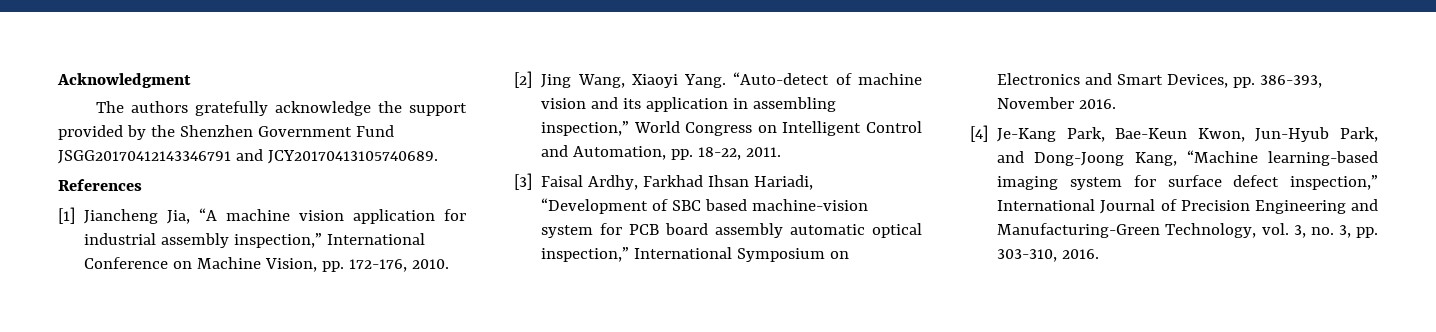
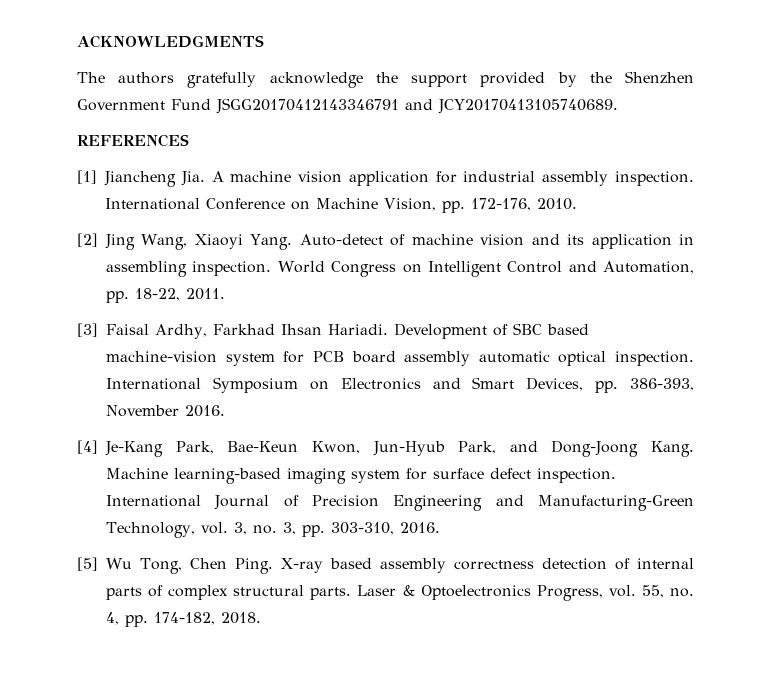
[57,73,191,88] Acknowledgment -> [77,35,264,48] ACKNOWLEDGMENTS
[58,179,142,191] References -> [77,134,189,147] REFERENCES
[167,208,218,224] Jia, “A -> [180,171,224,186] Jia. A
[234,233,323,248] inspection,” -> [615,171,694,186] inspection.
[733,72,830,85] “Auto-detect -> [299,234,383,246] Auto-detect
[541,121,630,136] inspection,” -> [192,261,272,276] inspection.
[754,175,814,190] [541,198,649,214] Hariadi, “Development -> [327,323,487,339] Hariadi. Development
[541,247,630,262] inspection,” -> [615,351,694,366] inspection.
[1134,150,1258,166] Kang, “Machine -> [651,441,694,457] [106,468,168,479] Kang. Machine
[1290,175,1378,190] inspection,” -> [537,468,616,483] inspection.
(1100, 254) none -> [77,557,694,574] [106,585,694,601] [106,612,261,627] // [5] Wu Tong, Chen Ping. X-ray based assembly correctness detection of internal parts of complex structural parts. Laser & Optoelectronics Progress, vol. 55, no. 4, pp. 174-182, 2018.

